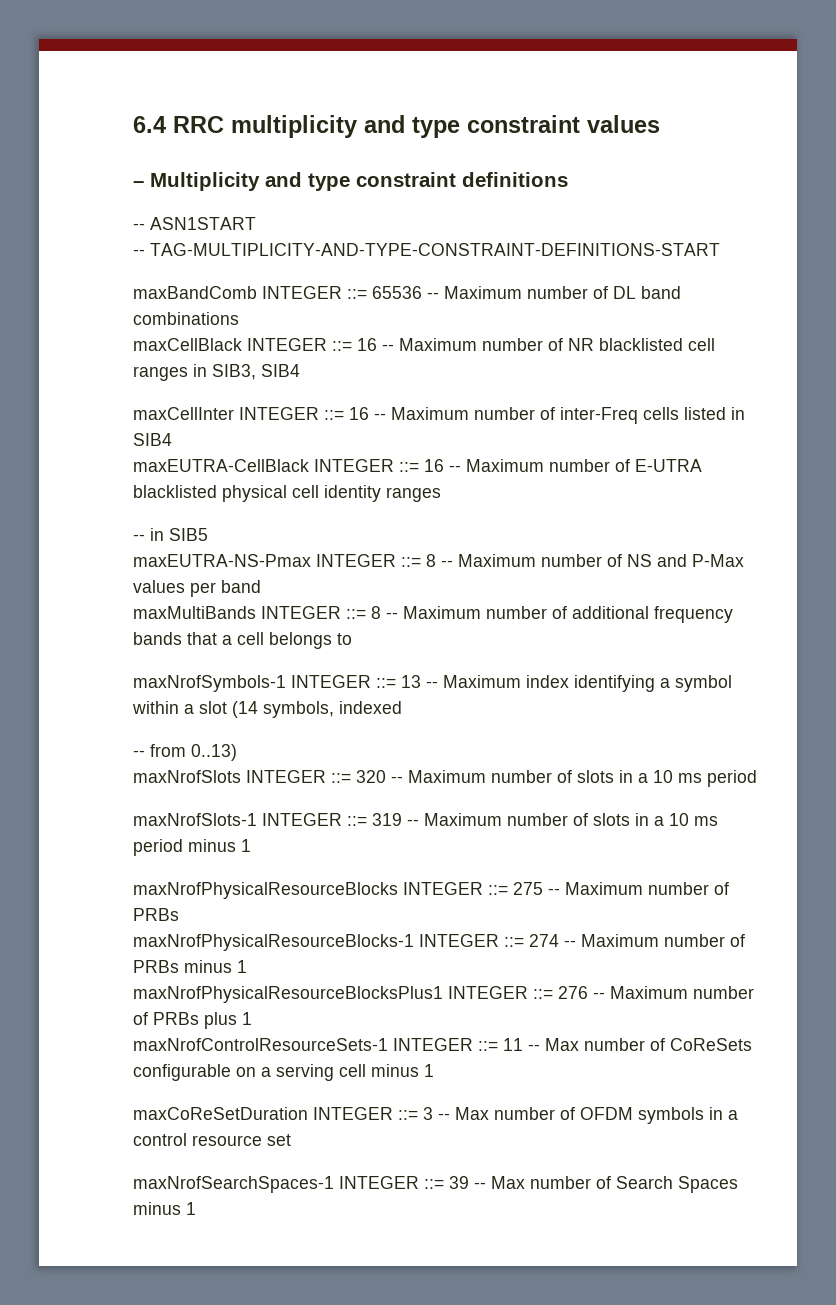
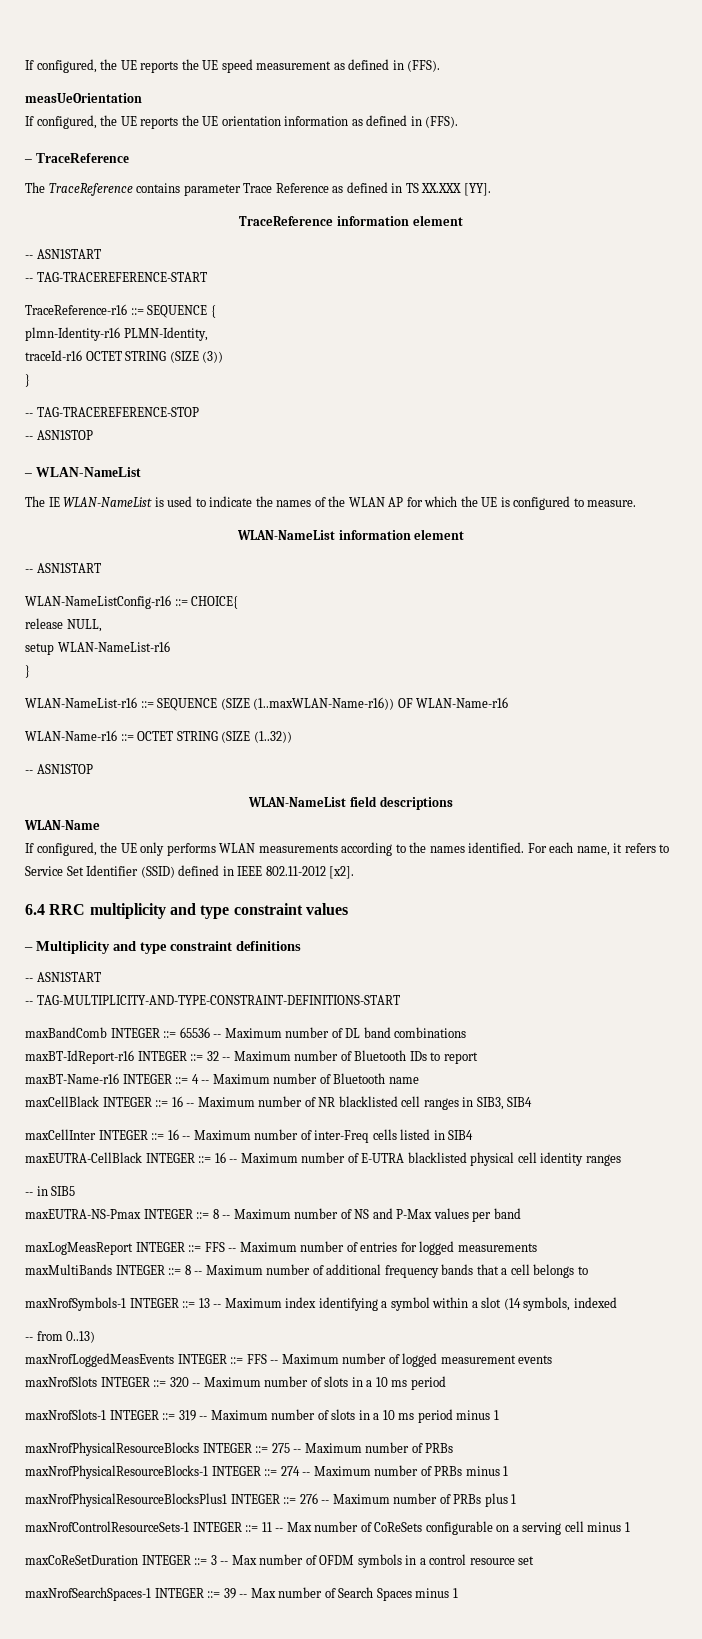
(133, 124) none -> [25,59,441,73] [25,93,142,103] [25,115,459,129] [24,153,129,163] [25,182,491,196] [239,215,463,226] [25,249,101,259] [25,272,207,282] [25,304,216,318] [25,327,208,341] [25,350,224,363] [25,374,30,387] [25,407,199,417] [25,430,93,440] [24,467,141,477] [25,496,637,510] [236,529,465,540] [25,563,101,573] [25,595,239,609] [25,618,102,632] [25,641,170,655] [25,665,30,678] [25,697,509,711] [25,730,292,743] [25,764,93,774] [248,796,453,810] [24,820,100,830] [25,842,670,856] [25,865,355,879] If configured, the UE reports the UE speed measurement as defined in (FFS). // measUeOrientation // If configured, the UE reports the UE orientation information as defined in (FFS). // – TraceReference // The TraceReference contains parameter Trace Reference as defined in TS XX.XXX [YY]. // TraceReference information element // -- ASN1START // -- TAG-TRACEREFERENCE-START // TraceReference-r16 ::= SEQUENCE { // plmn-Identity-r16 PLMN-Identity, // traceId-r16 OCTET STRING (SIZE (3)) // } // -- TAG-TRACEREFERENCE-STOP // -- ASN1STOP // – WLAN-NameList // The IE WLAN-NameList is used to indicate the names of the WLAN AP for which the UE is configured to measure. // WLAN-NameList information element // -- ASN1START // WLAN-NameListConfig-r16 ::= CHOICE{ // release NULL, // setup WLAN-NameList-r16 // } // WLAN-NameList-r16 ::= SEQUENCE (SIZE (1..maxWLAN-Name-r16)) OF WLAN-Name-r16 // WLAN-Name-r16 ::= OCTET STRING (SIZE (1..32)) // -- ASN1STOP // WLAN-NameList field descriptions // WLAN-Name // If configured, the UE only performs WLAN measurements according to the names identified. For each name, it refers to Service Set Identifier (SSID) defined in IEEE 802.11-2012 [x2]. //
(239, 318) none -> [25,1050,478,1064] [25,1073,419,1084] // maxBT-IdReport-r16 INTEGER ::= 32 -- Maximum number of Bluetooth IDs to report // maxBT-Name-r16 INTEGER ::= 4 -- Maximum number of Bluetooth name
(261, 586) none -> [25,1241,537,1255] // maxLogMeasReport INTEGER ::= FFS -- Maximum number of entries for logged measurements
(237, 752) none -> [25,1353,553,1367] // maxNrofLoggedMeasEvents INTEGER ::= FFS -- Maximum number of logged measurement events

